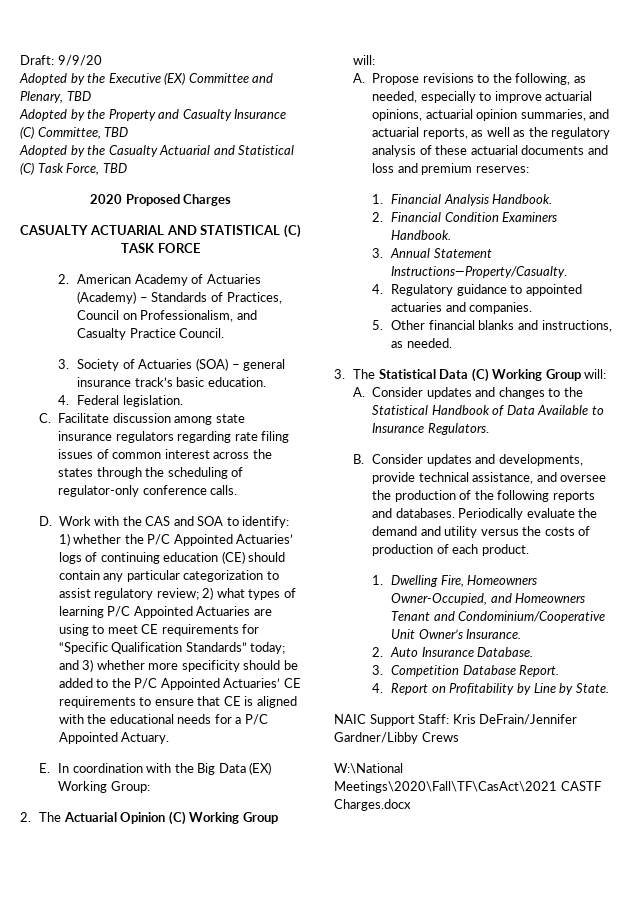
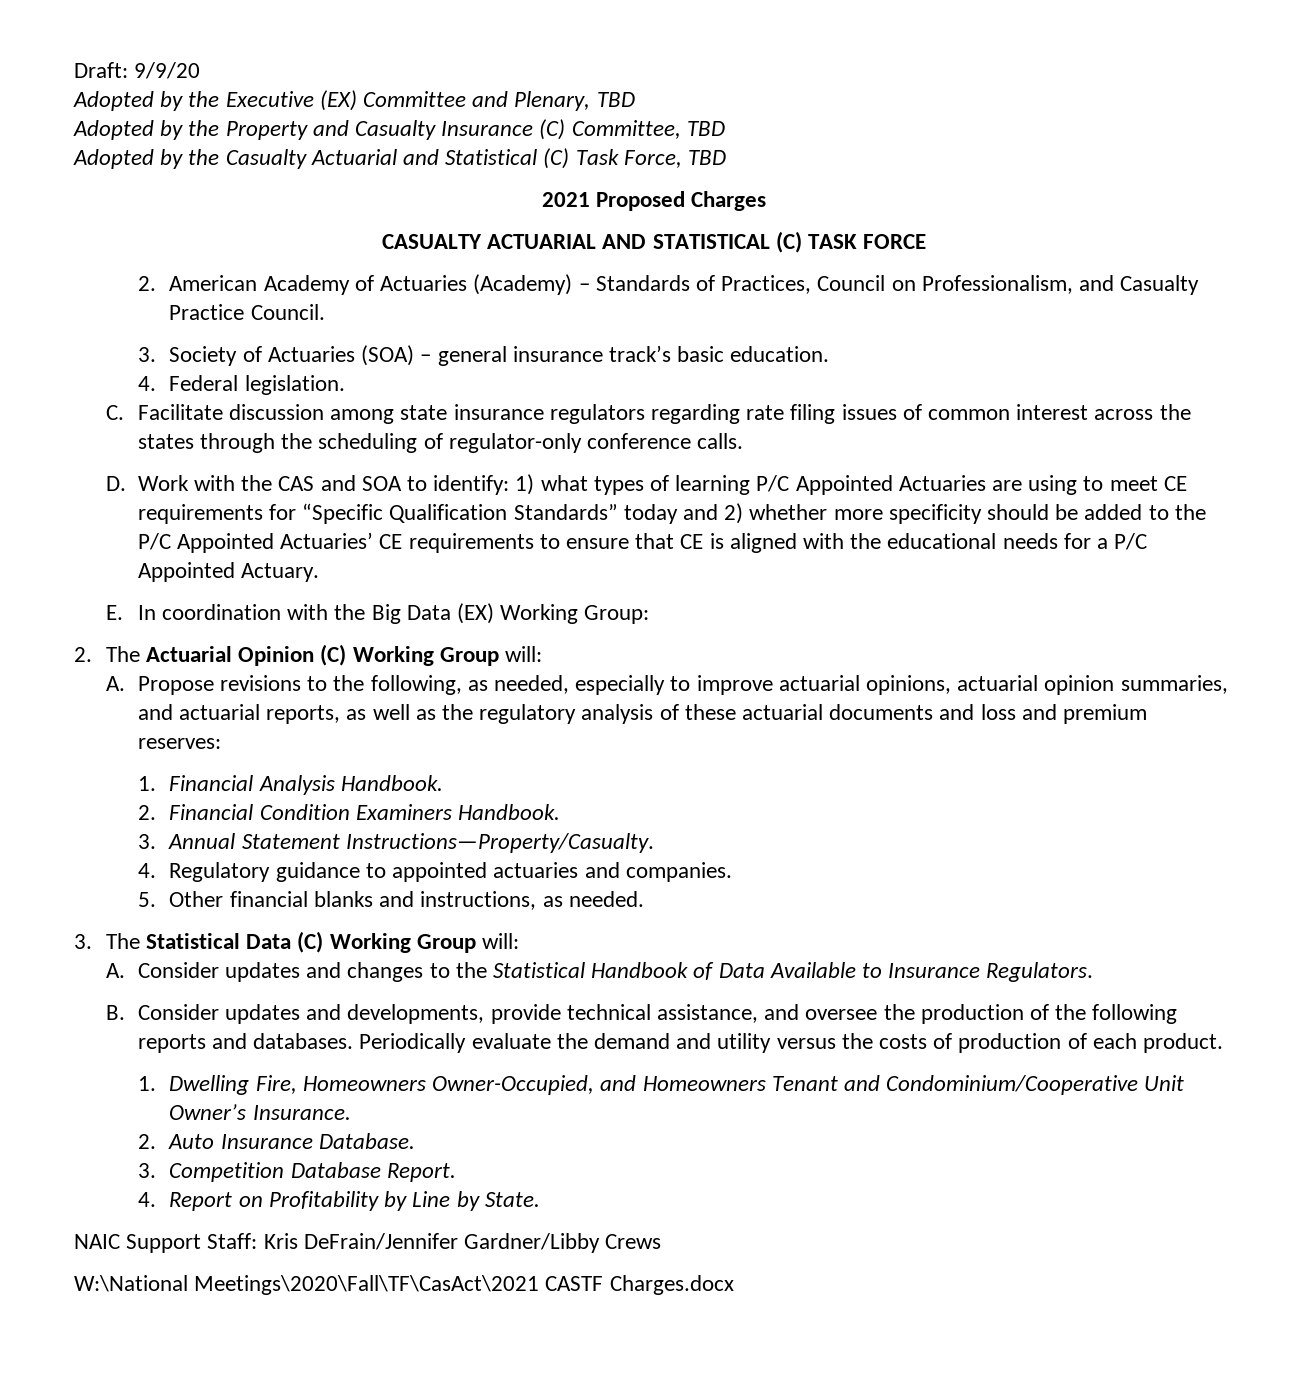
[89,194,122,204] 2020 -> [541,192,590,207] 2021
[73,534,294,546] [58,551,286,564] [58,570,279,582] [58,587,214,600] whether the P/C Appointed Actuaries’ logs of continuing education (CE) should contain any particular categorization to assist regulatory review; 2) -> (535, 484) none
[250,642,286,654] [58,659,94,672] today; and 3) -> [623,503,744,524] today and 2)

